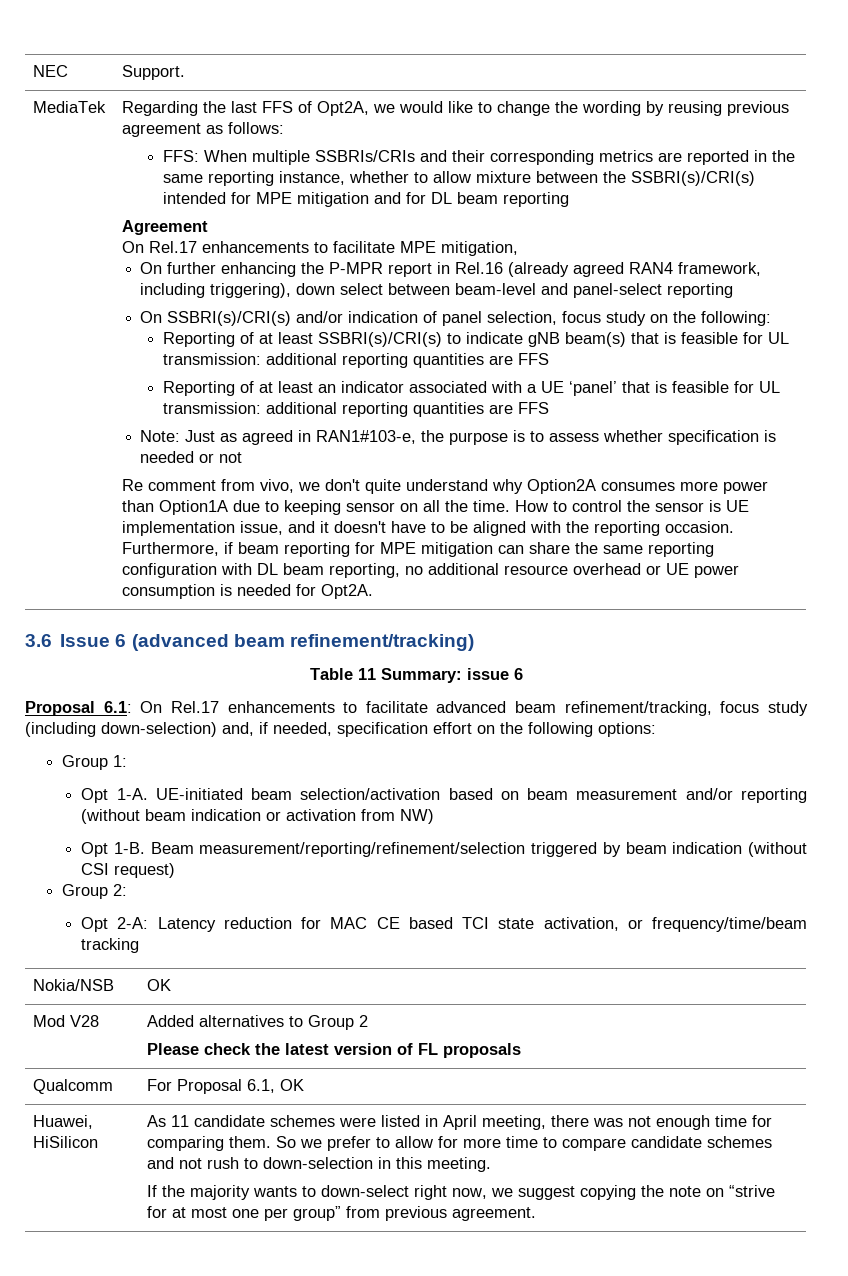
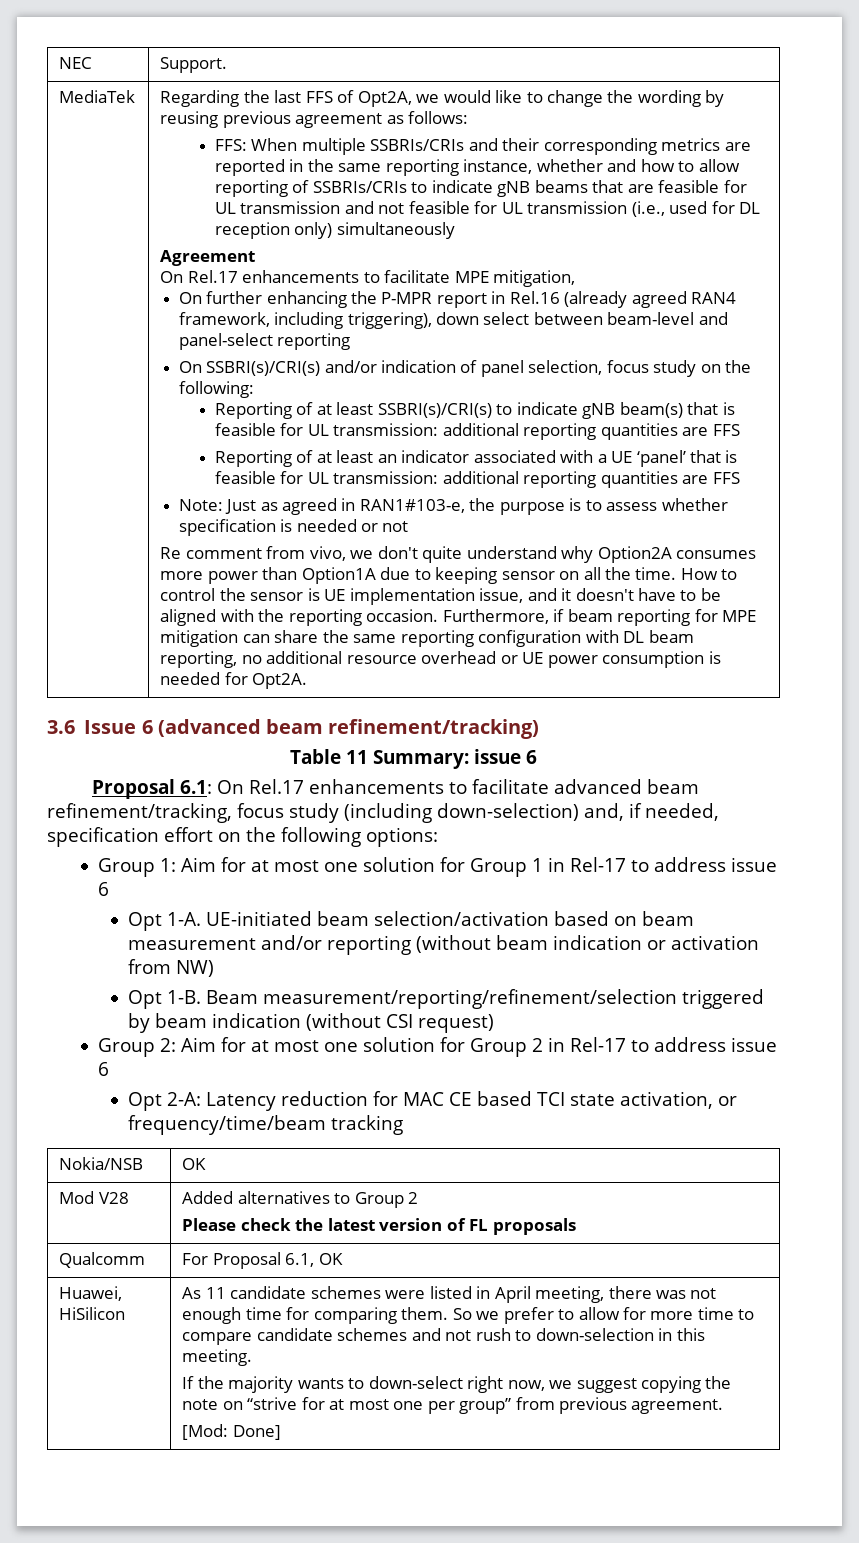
[414,171,756,186] [163,192,570,207] to allow mixture between the SSBRI(s)/CRI(s) intended for MPE mitigation and for DL beam reporting -> [607,159,740,172] [214,180,747,197] [214,201,760,217] [214,222,455,239] and how to allow reporting of SSBRIs/CRIs to indicate gNB beams that are feasible for UL transmission and not feasible for UL transmission (i.e., used for DL reception only) simultaneously
(128, 761) none -> [180,857,777,877] [97,882,109,896] Aim for at most one solution for Group 1 in Rel-17 to address issue 6
(128, 890) none -> [180,1037,777,1057] [97,1062,109,1076] Aim for at most one solution for Group 2 in Rel-17 to address issue 6
(537, 1214) none -> [182,1424,281,1440] // [Mod: Done]

